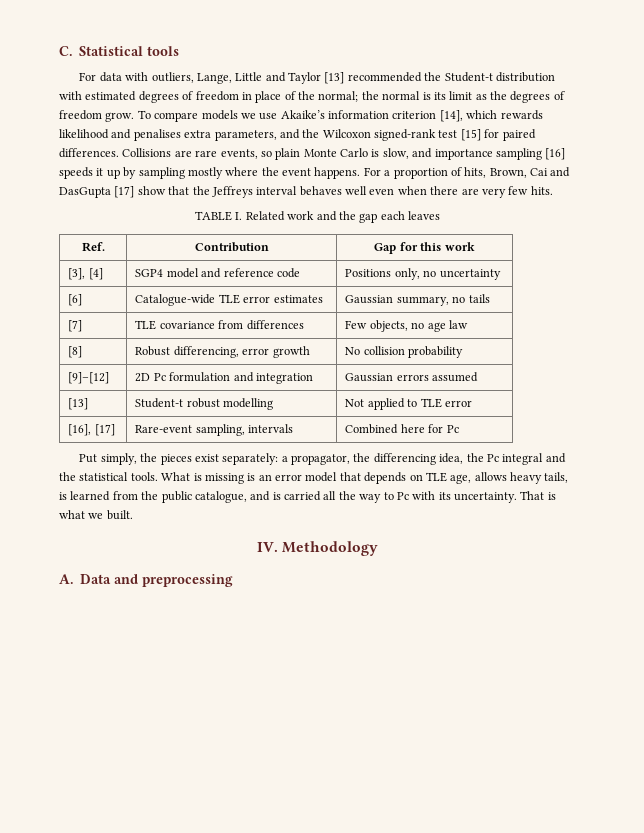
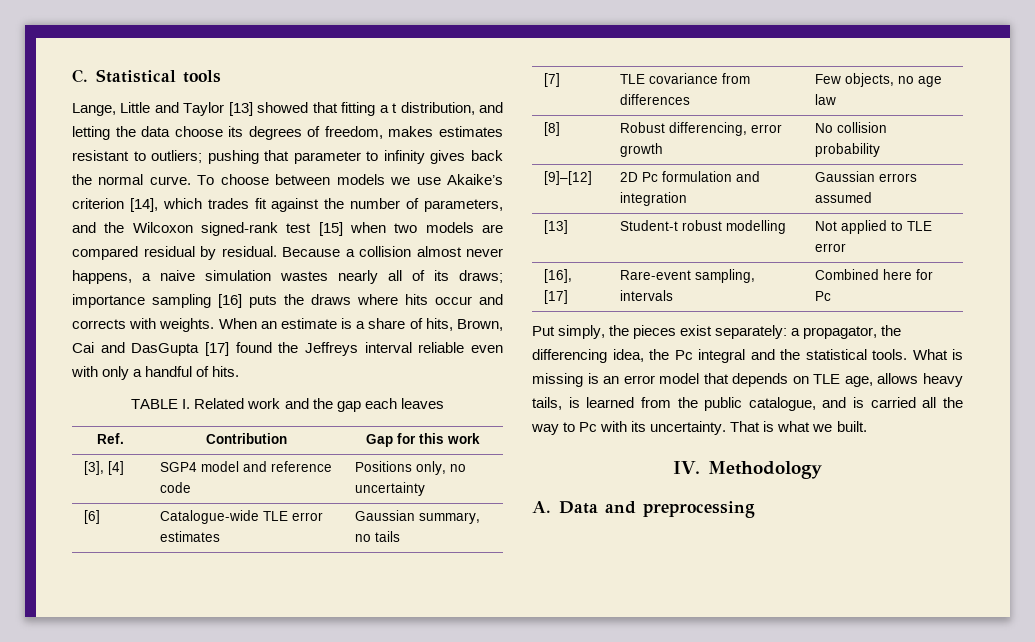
[79,72,194,83] For data with outliers, -> (221, 76) none
[347,72,555,82] [59,91,565,103] [59,110,199,122] recommended the Student-t distribution with estimated degrees of freedom in place of the normal; the normal is its limit as the degrees of freedom grow. To compare -> [257,102,503,116] [72,126,503,140] [72,150,503,164] [72,174,331,185] showed that fitting a t distribution, and letting the data choose its degrees of freedom, makes estimates resistant to outliers; pushing that parameter to infinity gives back the normal curve. To choose between
[328,110,389,119] information -> (504, 179) none
[500,110,543,120] [59,129,212,141] rewards likelihood and penalises extra -> [207,198,420,212] trades fit against the number of
[484,129,536,141] [59,148,566,160] [59,167,448,179] for paired differences. Collisions are rare events, so plain Monte Carlo is slow, and importance sampling [16] speeds it up by sampling mostly where the event happens. For a proportion -> [350,222,503,233] [72,246,503,260] [72,270,503,284] [72,294,503,308] [72,318,406,332] when two models are compared residual by residual. Because a collision almost never happens, a naive simulation wastes nearly all of its draws; importance sampling [16] puts the draws where hits occur and corrects with weights. When an estimate is a share
[137,186,190,195] show that -> [235,342,272,353] found
[299,186,529,198] behaves well even when there are very few -> [418,342,504,353] [71,366,210,380] reliable even with only a handful of

